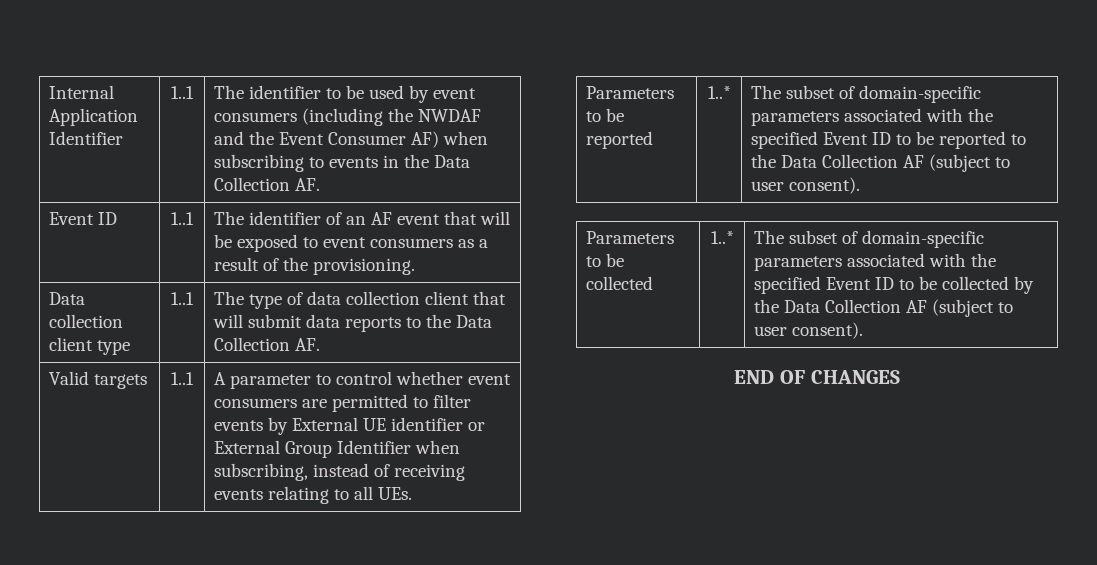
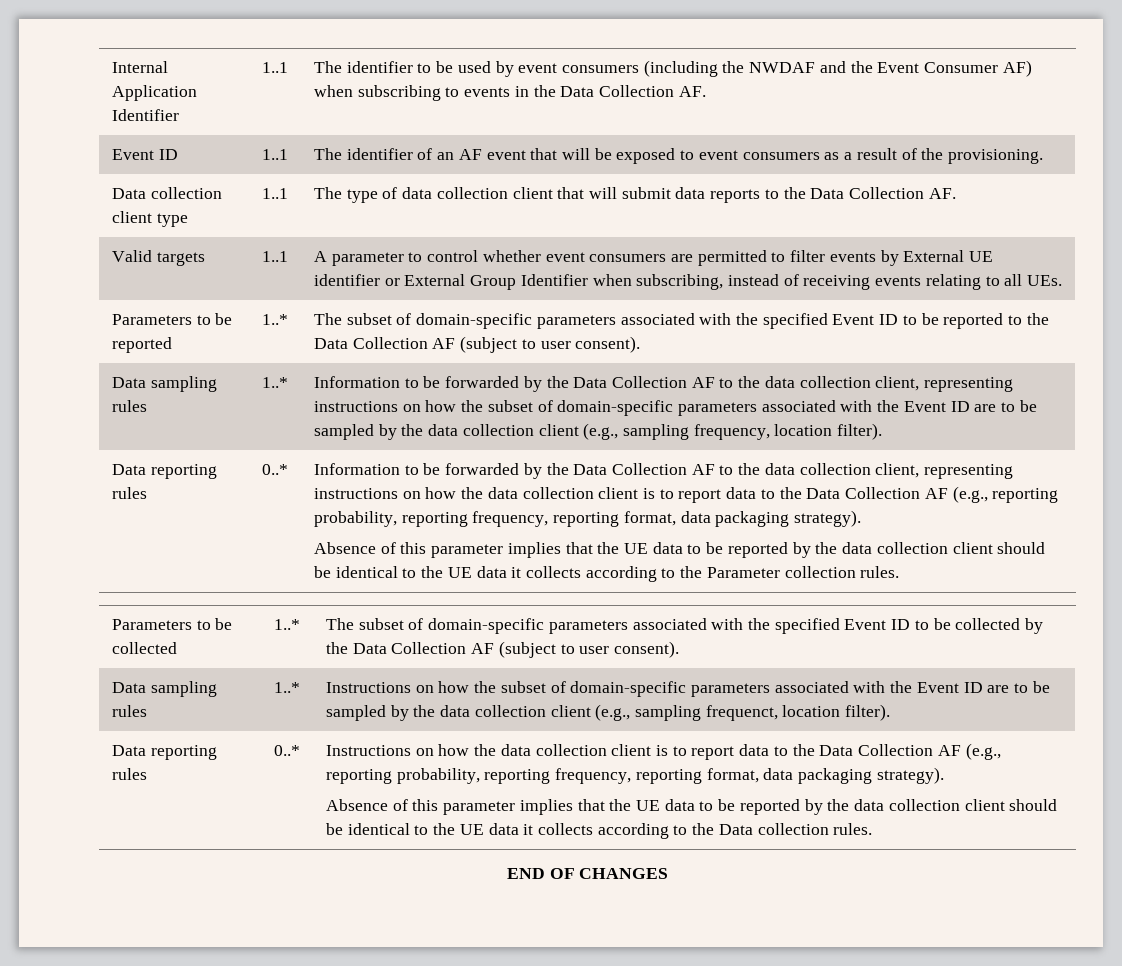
(861, 185) none -> [111,376,217,392] [111,400,147,412] [262,377,288,388] [313,376,1014,392] [313,400,1037,416] [313,423,883,440] [111,464,217,479] [111,487,147,499] [262,464,288,475] [313,463,1014,479] [313,486,1059,503] [313,510,862,527] [313,542,1046,558] [313,566,900,582] // Data sampling rules | 1..* | Information to be forwarded by the Data Collection AF to the data collection client, representing instructions on how the subset of domain-specific parameters associated with the Event ID are to be sampled by the data collection client (e.g., sampling frequency, location filter). // Data reporting rules | 0..* | Information to be forwarded by the Data Collection AF to the data collection client, representing instructions on how the data collection client is to report data to the Data Collection AF (e.g., reporting probability, reporting frequency, reporting format, data packaging strategy). // Absence of this parameter implies that the UE data to be reported by the data collection client should be identical to the UE data it collects according to the Parameter collection rules.
(864, 330) none -> [111,681,217,697] [111,705,147,717] [274,682,300,693] [325,681,1050,697] [325,704,891,721] [111,745,217,760] [111,768,147,780] [274,745,300,756] [325,743,1001,760] [325,767,944,784] [325,799,1058,815] [325,823,873,839] // Data sampling rules | 1..* | Instructions on how the subset of domain-specific parameters associated with the Event ID are to be sampled by the data collection client (e.g., sampling frequenct, location filter). // Data reporting rules | 0..* | Instructions on how the data collection client is to report data to the Data Collection AF (e.g., reporting probability, reporting frequency, reporting format, data packaging strategy). // Absence of this parameter implies that the UE data to be reported by the data collection client should be identical to the UE data it collects according to the Data collection rules.

